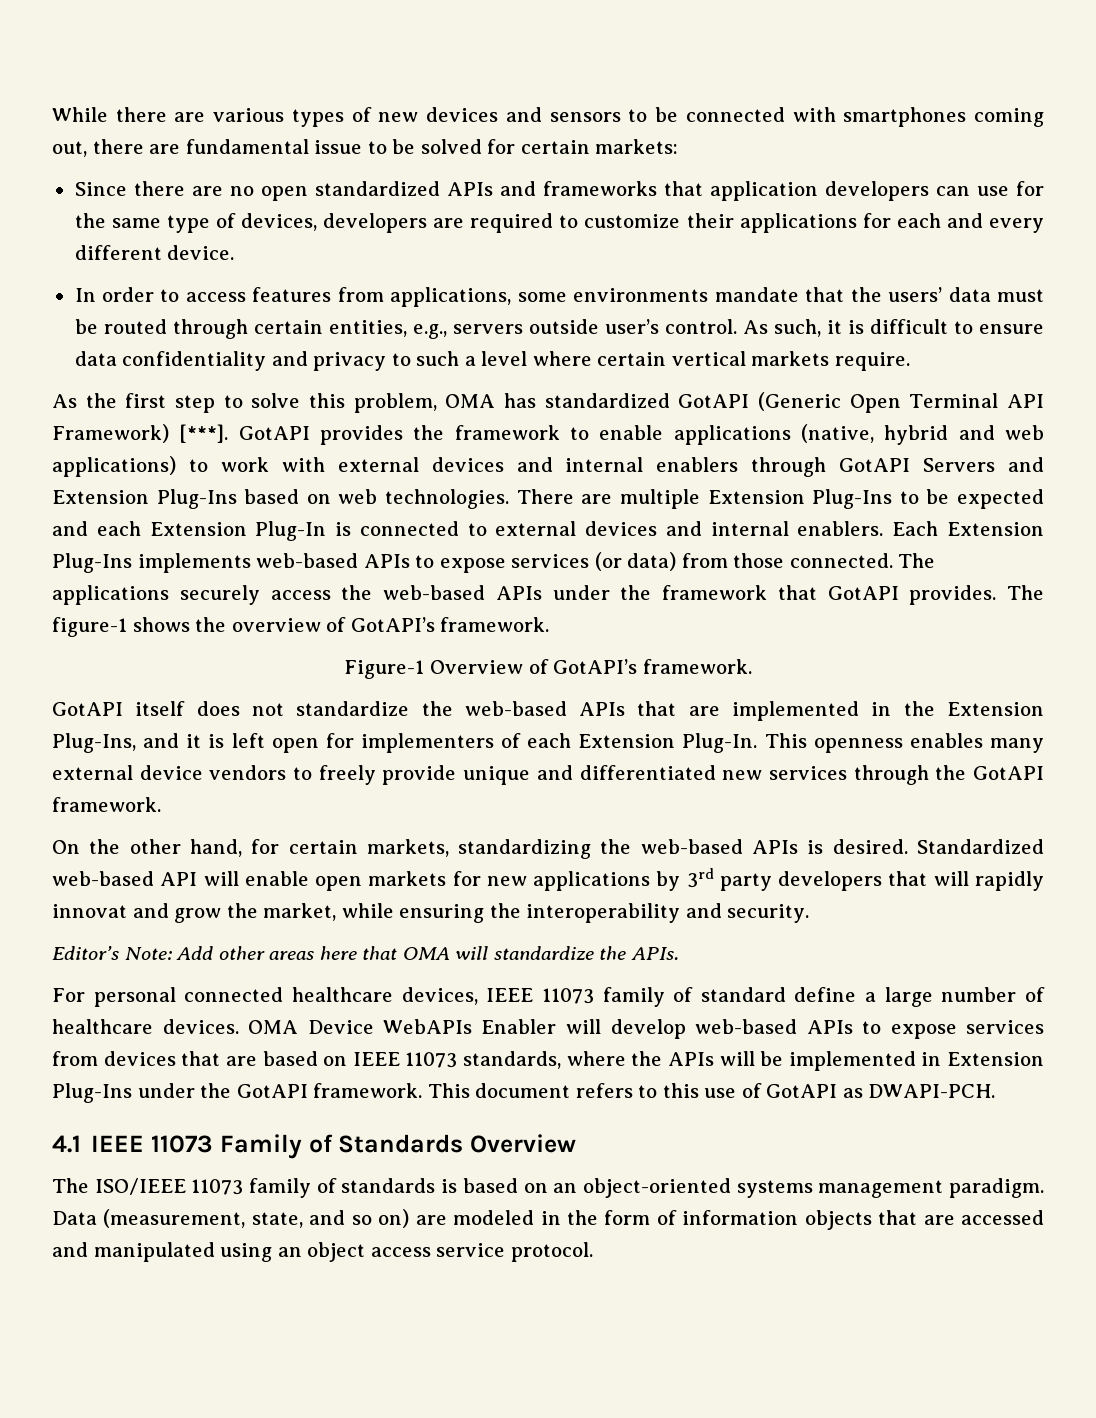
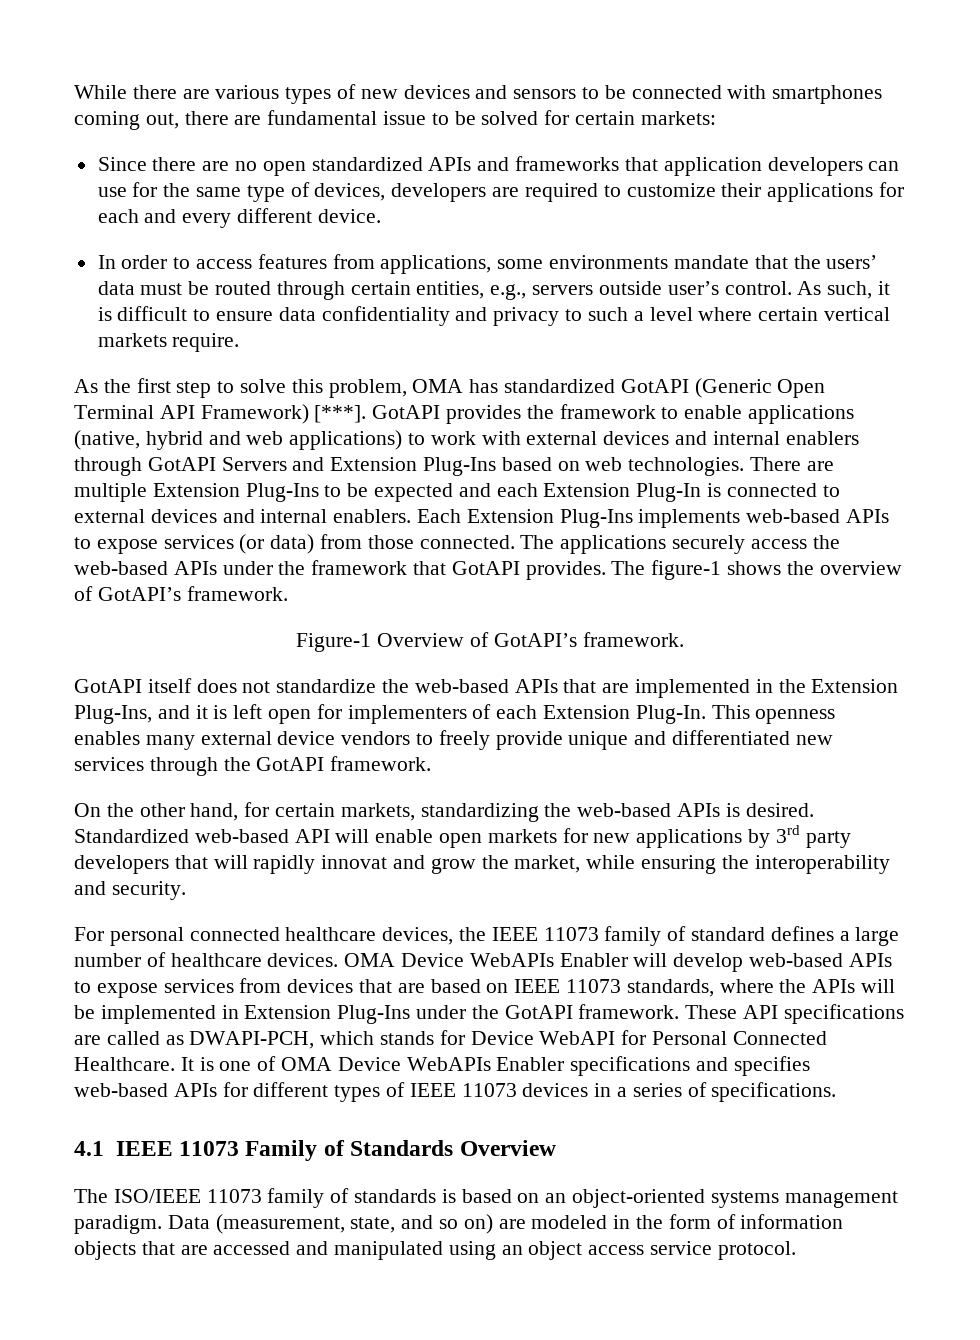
[52,946,679,960] // Editor’s Note: Add other areas here that OMA will standardize the APIs. -> (186, 890) none
(478, 996) none -> [459,927,487,941] the
[794,987,857,1002] define -> [770,926,834,941] defines
[427,1083,996,1098] This document refers to this use of GotAPI as DWAPI-PCH. -> [685,1004,904,1024] [74,1030,827,1049] [74,1056,810,1076] [74,1082,837,1102] These API specifications are called as DWAPI-PCH, which stands for Device WebAPI for Personal Connected Healthcare. It is one of OMA Device WebAPIs Enabler specifications and specifies web-based APIs for different types of IEEE 11073 devices in a series of specifications.

